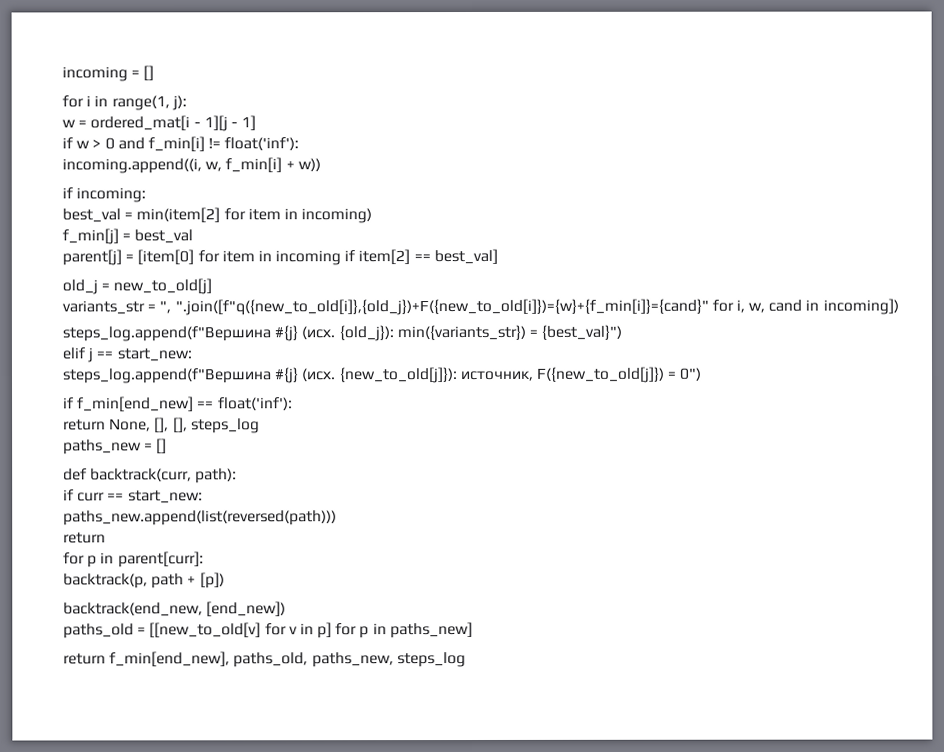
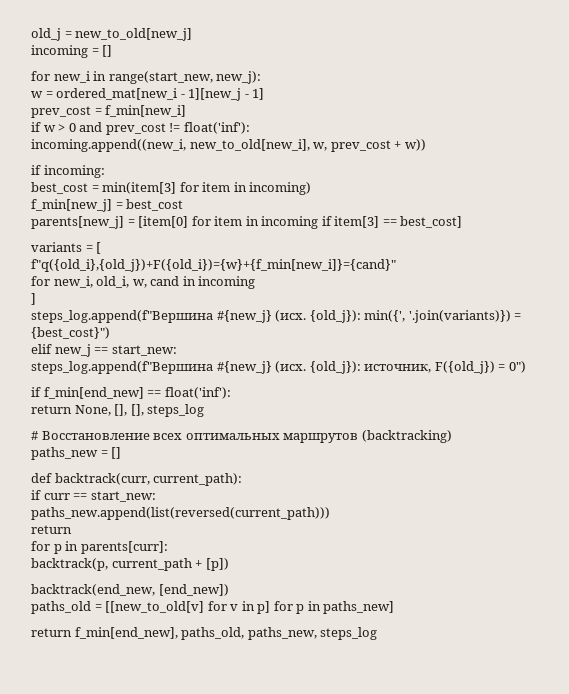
(62, 74) none -> [31,28,193,41] old_j = new_to_old[new_j] //
[86,95,187,111] i in range(1, j): -> [53,71,262,84] new_i in range(start_new, new_j):
[90,115,228,132] ordered_mat[i - 1][j -> [56,88,242,101] ordered_mat[new_i - 1][new_j
(257, 123) none -> [31,105,187,118] // prev_cost = f_min[new_i]
[147,136,205,152] f_min[i] -> [105,123,166,135] prev_cost
[62,157,283,174] incoming.append((i, w, f_min[i] -> [31,139,391,152] incoming.append((new_i, new_to_old[new_i], w, prev_cost
[62,207,221,223] best_val = min(item[2] -> [31,182,177,194] best_cost = min(item[3]
[62,228,194,245] [62,249,122,266] f_min[j] = best_val // parent[j] -> [31,199,184,212] [31,216,124,229] f_min[new_j] = best_cost // parents[new_j]
[358,248,498,265] [62,278,213,295] [62,298,745,316] item[2] == best_val] // old_j = new_to_old[j] // variants_str = ", ".join([f"q({new_to_old[i]},{old_j})+F({new_to_old[i]})={w}+{f_min[i]}={cand}" for i, -> [334,216,463,228] [31,242,102,254] [31,259,396,272] [31,276,130,288] item[3] == best_cost] // variants = [ // f"q({old_i},{old_j})+F({old_i})={w}+{f_min[new_i]}={cand}" // for new_i, old_i,
[822,298,899,315] [62,324,623,342] incoming]) // steps_log.append(f"Вершина #{j} (исх. {old_j}): min({variants_str}) = {best_val}") -> [198,276,256,289] [31,293,36,305] [31,310,522,323] [31,327,110,339] incoming // ] // steps_log.append(f"Вершина #{new_j} (исх. {old_j}): min({', '.join(variants)}) = {best_cost}")
[87,347,94,363] j -> [54,344,91,357] new_j
[274,366,665,384] #{j} (исх. {new_to_old[j]}): источник, F({new_to_old[j]}) -> [216,361,495,374] #{new_j} (исх. {old_j}): источник, F({old_j})
(260, 426) none -> [31,430,452,443] // # Восстановление всех оптимальных маршрутов (backtracking)
[195,468,238,484] path): -> [153,473,243,486] current_path):
[63,510,337,526] paths_new.append(list(reversed(path))) -> [31,507,330,520] paths_new.append(list(reversed(current_path)))
[117,551,204,568] parent[curr]: -> [80,541,168,554] parents[curr]:
[151,573,185,589] path -> [111,558,192,571] current_path

